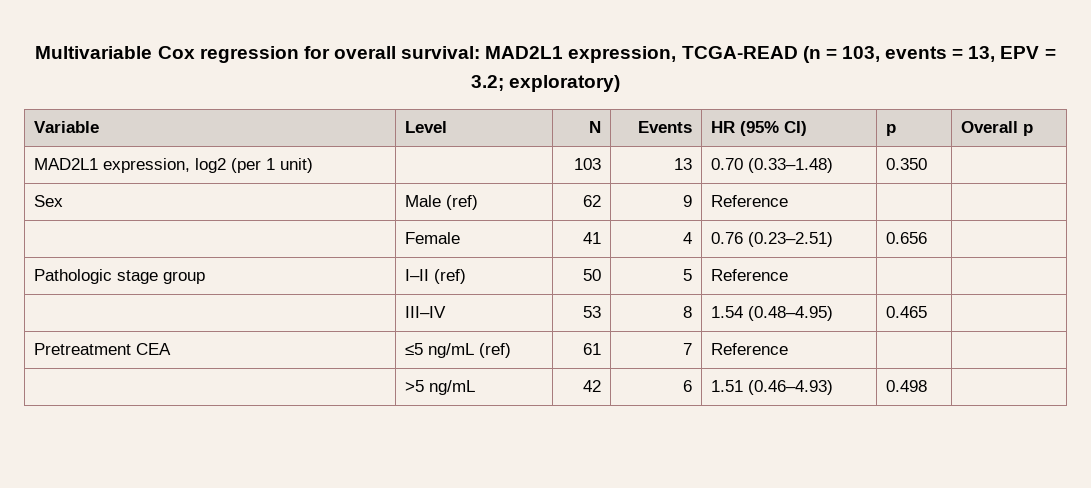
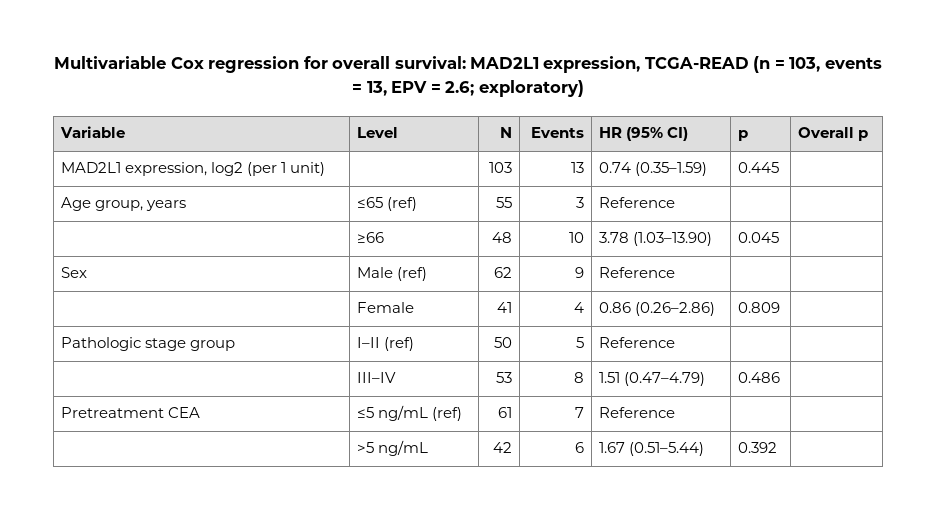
[470,75,504,91] 3.2; -> [445,81,475,96] 2.6;
[710,158,833,173] [885,158,927,170] 0.70 (0.33–1.48) | 0.350 -> [598,162,707,176] [737,162,779,173] [60,197,186,211] [356,197,417,211] [496,197,513,208] [576,197,585,208] [598,197,675,208] [356,232,384,243] [492,232,513,243] [569,232,585,243] [598,232,712,246] [737,232,779,243] 0.74 (0.35–1.59) | 0.445 | // Age group, years | ≤65 (ref) | 55 | 3 | Reference | | // | ≥66 | 48 | 10 | 3.78 (1.03–13.90) | 0.045
[710,232,833,247] [885,232,927,244] 0.76 (0.23–2.51) | 0.656 -> [598,302,715,316] [737,302,780,313] 0.86 (0.26–2.86) | 0.809
[710,306,833,321] [885,306,927,318] 1.54 (0.48–4.95) | 0.465 -> [598,372,705,386] [737,372,780,383] 1.51 (0.47–4.79) | 0.486
[710,380,833,395] [885,380,927,392] 1.51 (0.46–4.93) | 0.498 -> [598,442,704,456] [737,442,777,453] 1.67 (0.51–5.44) | 0.392

